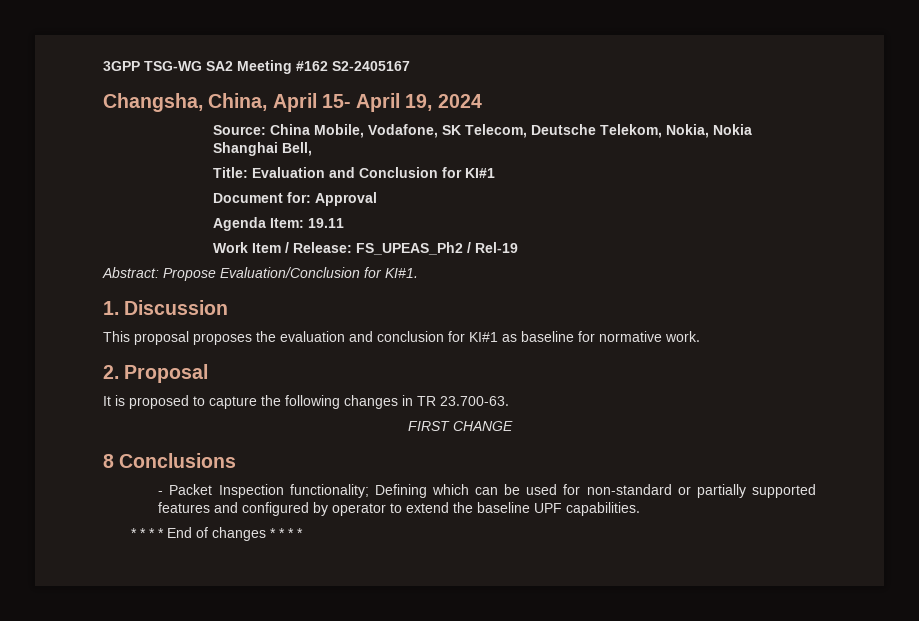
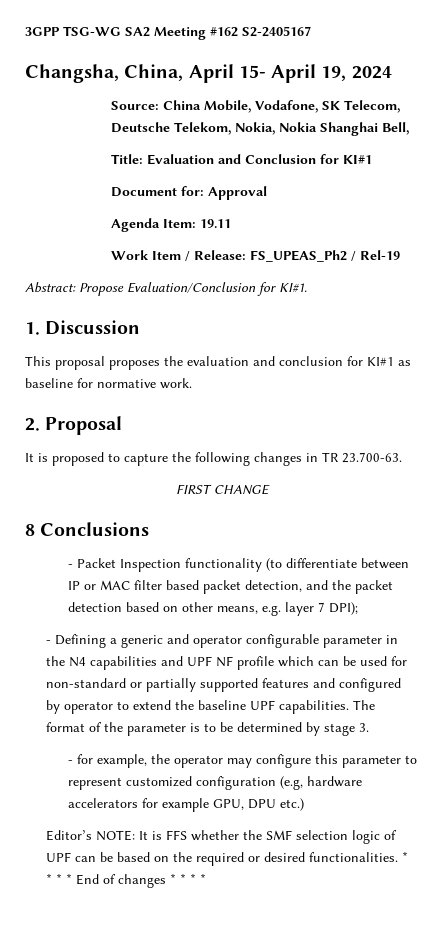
[289,484,427,498] functionality; Defining -> [184,558,409,572] [67,580,393,594] [67,602,358,616] [46,634,399,648] [46,656,275,670] functionality (to differentiate between IP or MAC filter based packet detection, and the packet detection based on other means, e.g. layer 7 DPI); // - Defining a generic and operator configurable parameter in the N4 capabilities and UPF NF profile
(641, 509) // -> [353,700,376,710] [46,722,370,736] [67,754,417,768] [67,776,362,790] [67,798,304,812] [46,830,398,844] [46,852,399,866] The format of the parameter is to be determined by stage 3. // - for example, the operator may configure this parameter to represent customized configuration (e.g, hardware accelerators for example GPU, DPU etc.) // Editor’s NOTE: It is FFS whether the SMF selection logic of UPF can be based on the required or desired functionalities.

